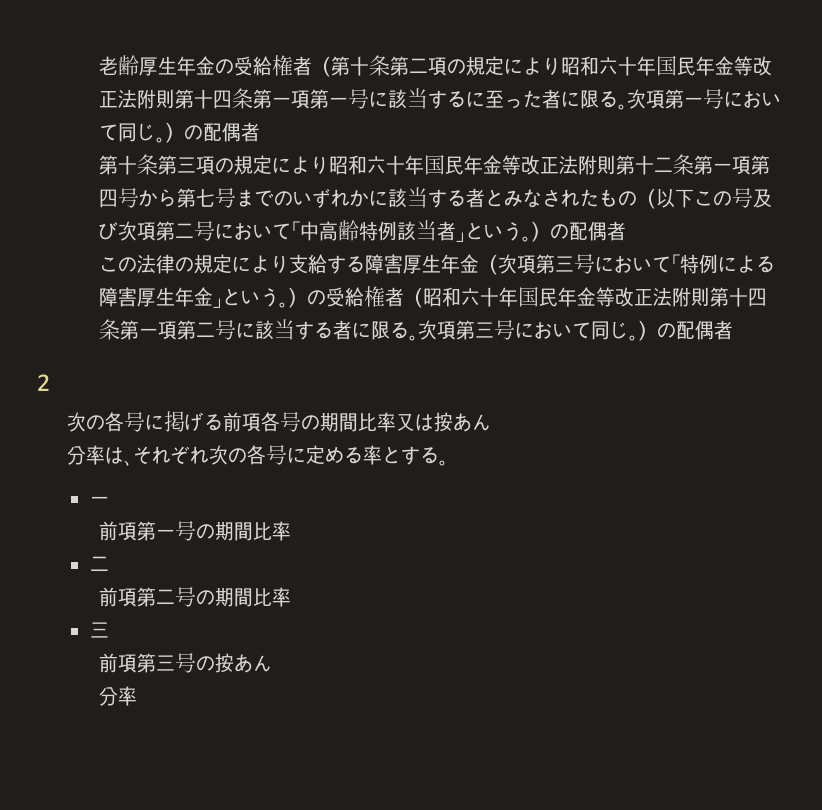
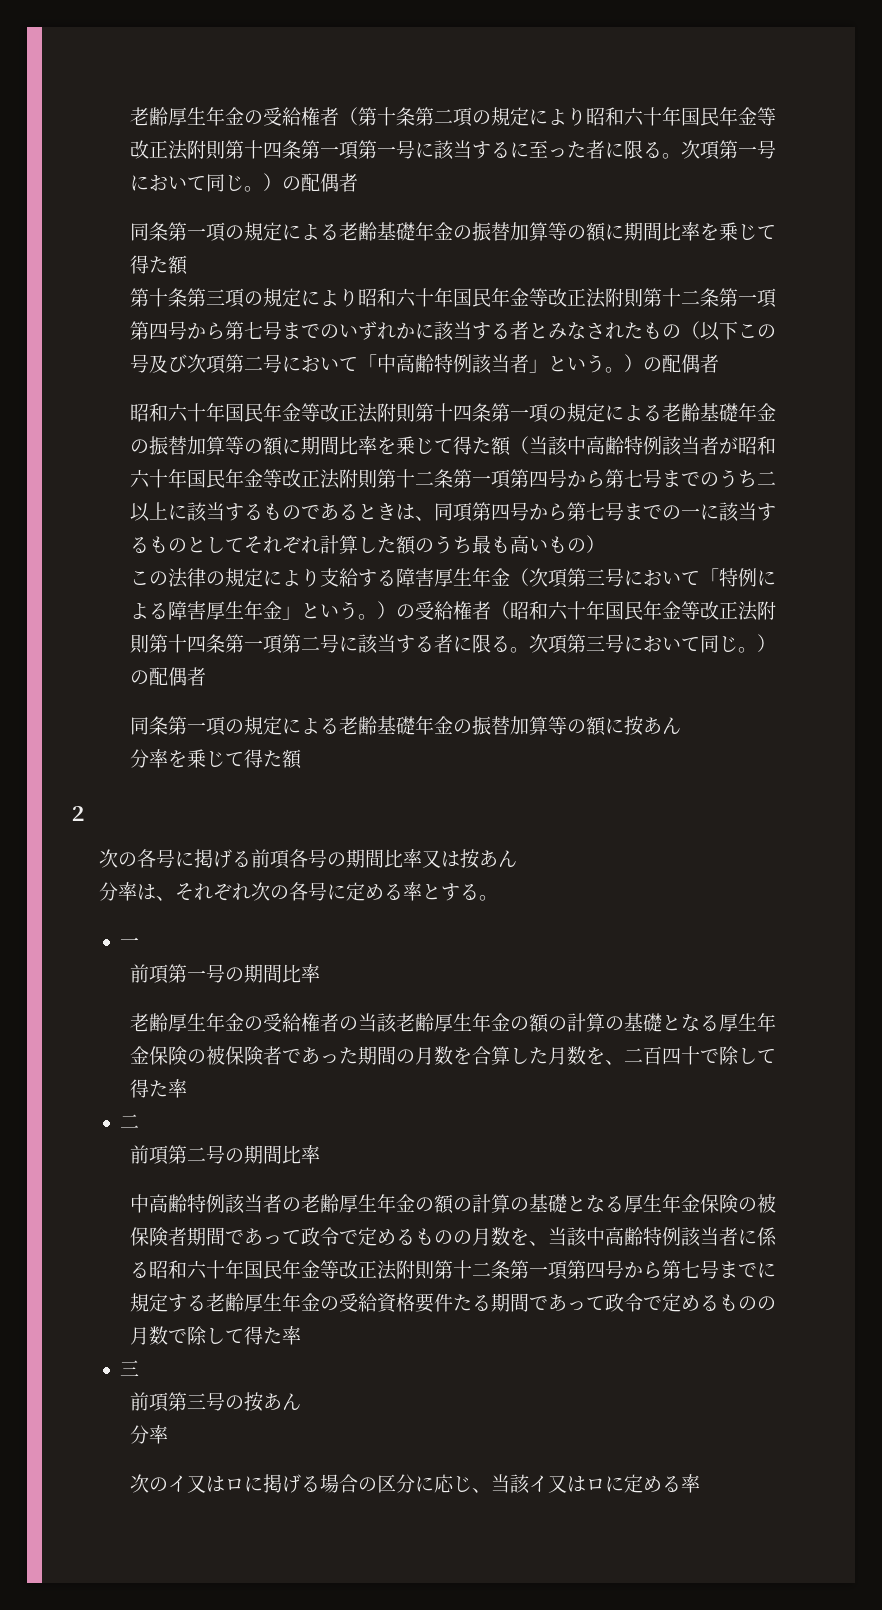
(261, 132) none -> [129,222,776,242] [129,255,188,275] // 同条第一項の規定による老齢基礎年金の振替加算等の額に期間比率を乗じて得た額
(627, 231) none -> [129,403,776,423] [129,436,776,456] [129,469,776,489] [129,502,776,522] [129,535,605,555] // 昭和六十年国民年金等改正法附則第十四条第一項の規定による老齢基礎年金の振替加算等の額に期間比率を乗じて得た額（当該中高齢特例該当者が昭和六十年国民年金等改正法附則第十二条第一項第四号から第七号までのうち二以上に該当するものであるときは、同項第四号から第七号までの一に該当するものとしてそれぞれ計算した額のうち最も高いもの）
(734, 330) none -> [129,716,681,736] [129,749,302,769] // 同条第一項の規定による老齢基礎年金の振替加算等の額に按あん // 分率を乗じて得た額
(292, 531) none -> [129,1013,776,1033] [129,1046,776,1065] [129,1079,187,1098] // 老齢厚生年金の受給権者の当該老齢厚生年金の額の計算の基礎となる厚生年金保険の被保険者であった期間の月数を合算した月数を、二百四十で除して得た率
(292, 597) none -> [129,1194,776,1214] [129,1227,777,1247] [129,1260,776,1280] [129,1293,776,1313] [129,1326,301,1345] // 中高齢特例該当者の老齢厚生年金の額の計算の基礎となる厚生年金保険の被保険者期間であって政令で定めるものの月数を、当該中高齢特例該当者に係る昭和六十年国民年金等改正法附則第十二条第一項第四号から第七号までに規定する老齢厚生年金の受給資格要件たる期間であって政令で定めるものの月数で除して得た率
(138, 696) none -> [129,1474,700,1494] // 次のイ又はロに掲げる場合の区分に応じ、当該イ又はロに定める率

